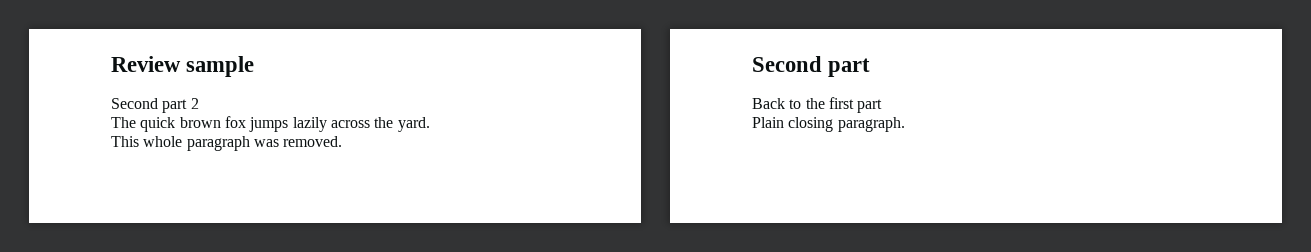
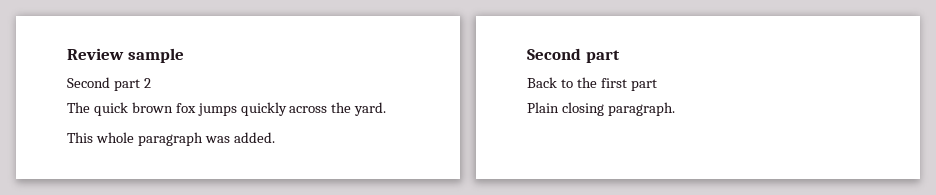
[292,117,327,132] lazily -> [240,102,287,116] quickly
[283,136,343,147] removed. -> [233,132,275,143] added.

